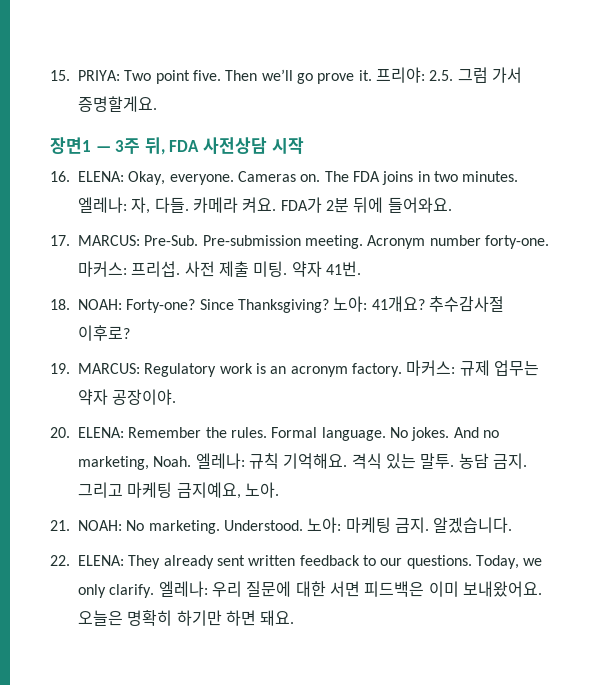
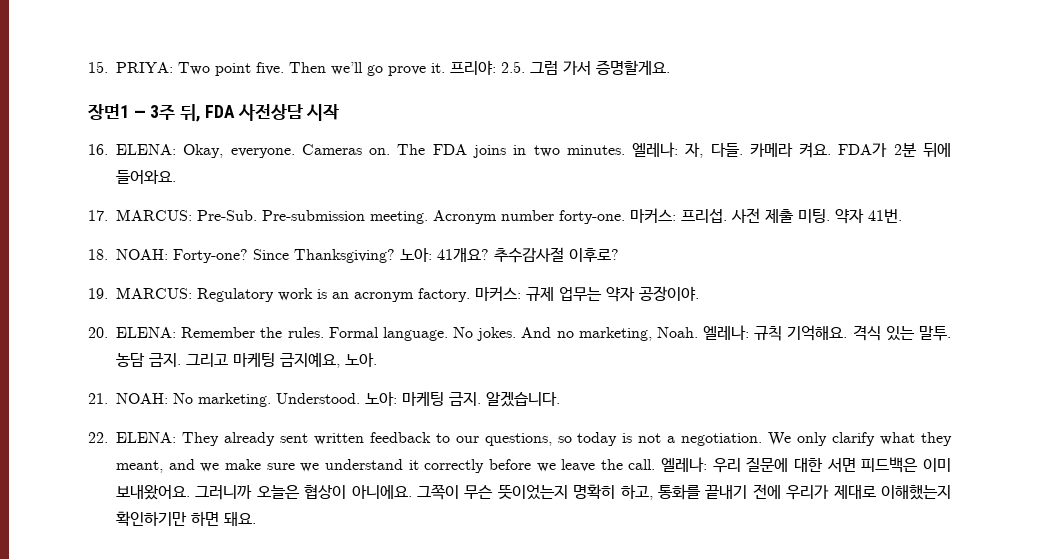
[406,555,543,569] [78,584,155,598] questions. Today, we only clarify. -> [484,432,952,446] [116,459,656,473] questions, so today is not a negotiation. We only clarify what they meant, and we make sure we understand it correctly before we leave the call.
[78,610,222,626] 오늘은 명확히 하기만 -> [195,484,951,500] [116,511,187,526] 그러니까 오늘은 협상이 아니에요. 그쪽이 무슨 뜻이었는지 명확히 하고, 통화를 끝내기 전에 우리가 제대로 이해했는지 확인하기만

